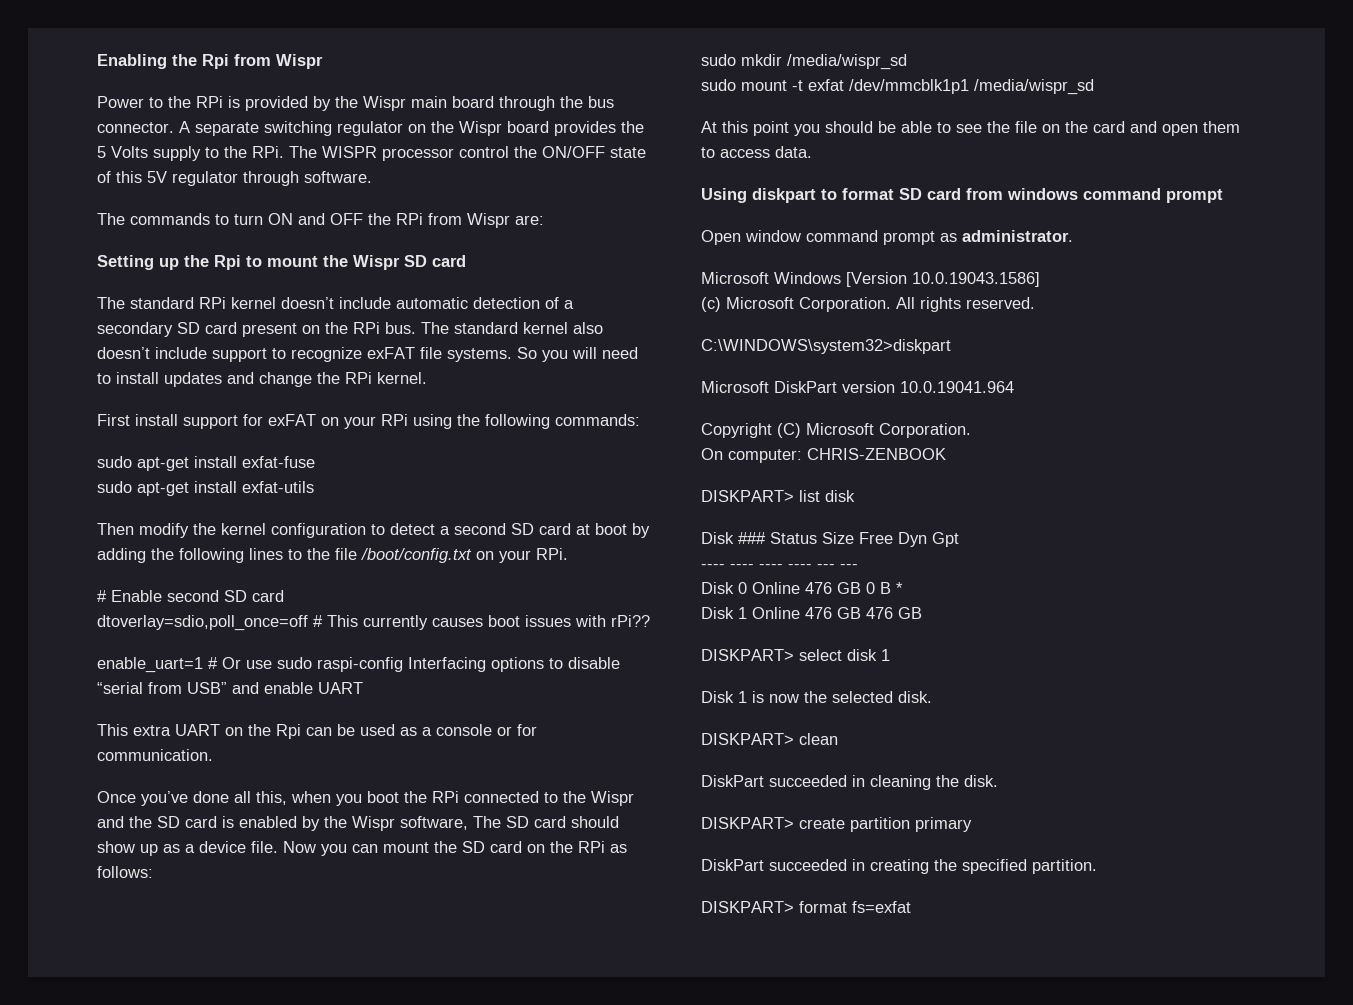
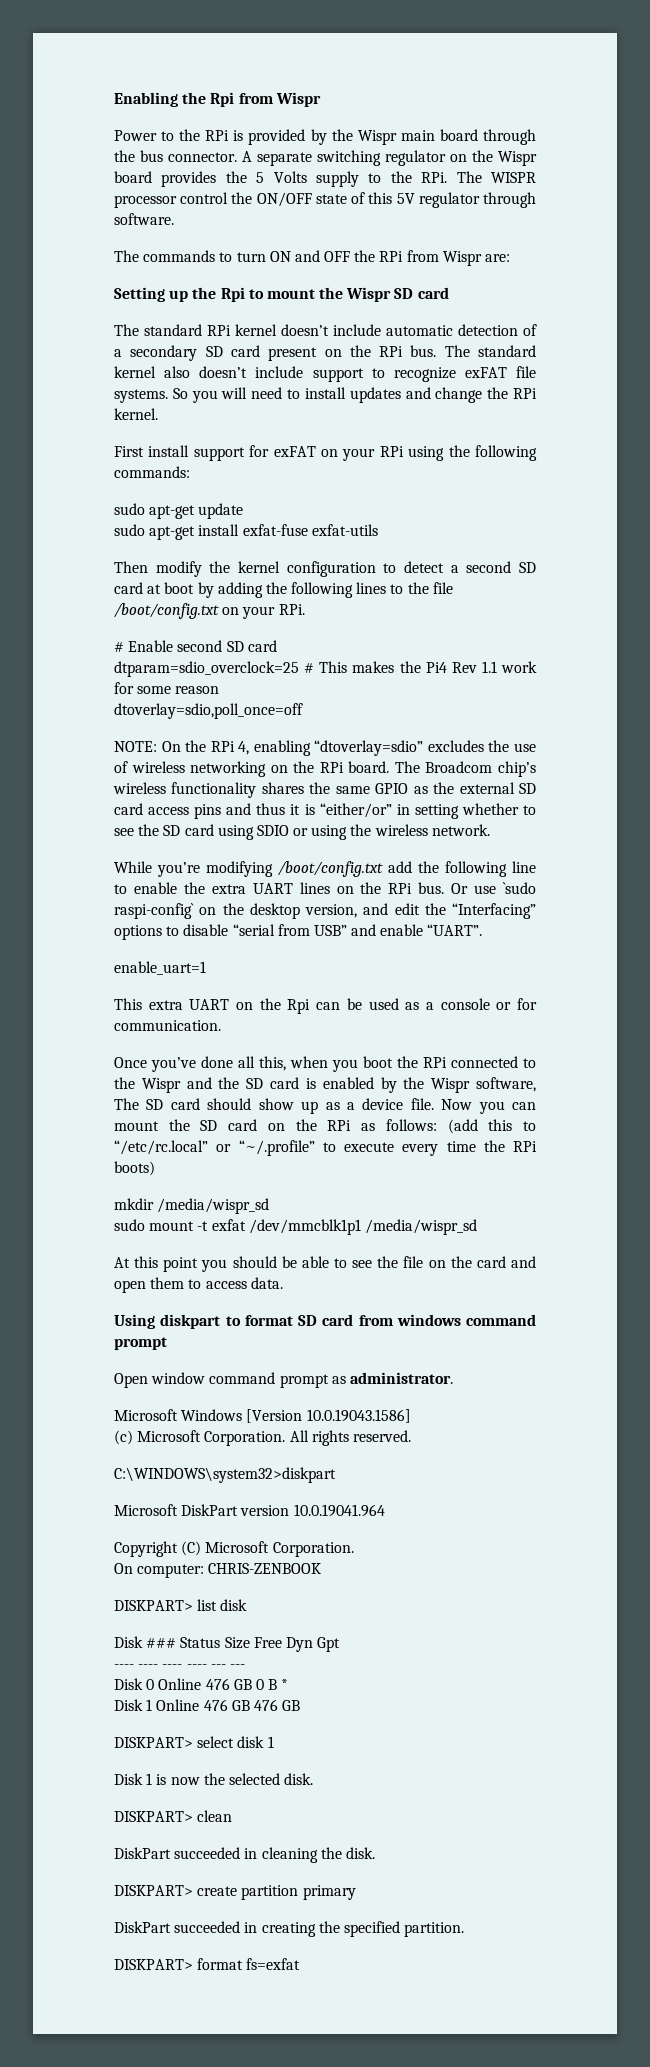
[194,456,315,468] [97,481,237,496] install exfat-fuse // sudo apt-get install -> [198,503,244,519] [114,524,308,540] update // sudo apt-get install exfat-fuse
[97,615,308,631] dtoverlay=sdio,poll_once=off -> [114,661,299,677] dtparam=sdio_overclock=25
[363,615,650,630] [97,657,486,673] currently causes boot issues with rPi?? // enable_uart=1 # Or use sudo raspi-config Interfacing -> [352,661,537,673] [114,682,220,694] [114,703,303,719] [114,740,536,756] [114,761,536,777] [113,782,537,798] [114,803,536,819] [114,824,490,840] [114,861,536,877] [114,882,536,894] [114,903,536,919] makes the Pi4 Rev 1.1 work for some reason // dtoverlay=sdio,poll_once=off // NOTE: On the RPi 4, enabling “dtoverlay=sdio” excludes the use of wireless networking on the RPi board. The Broadcom chip’s wireless functionality shares the same GPIO as the external SD card access pins and thus it is “either/or” in setting whether to see the SD card using SDIO or using the wireless network. // While you’re modifying /boot/config.txt add the following line to enable the extra UART lines on the RPi bus. Or use `sudo raspi-config` on the desktop version, and edit the “Interfacing”
[318,682,363,694] UART -> [427,924,483,936] [114,961,206,975] “UART”. // enable_uart=1
[701,54,736,66] // sudo -> [447,1119,536,1134] [114,1140,537,1156] [114,1161,155,1176] (add this to “/etc/rc.local” or “~/.profile” to execute every time the RPi boots) //

